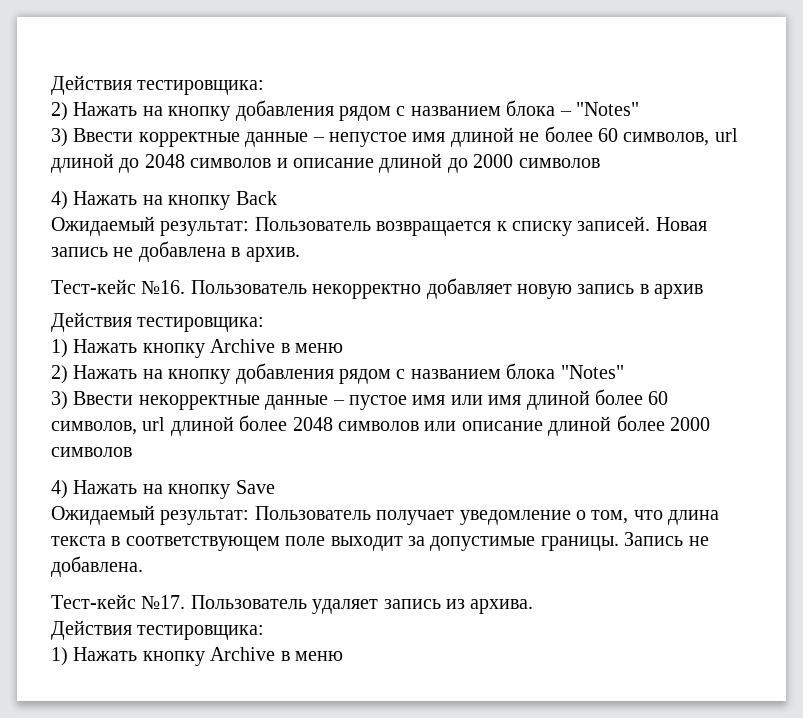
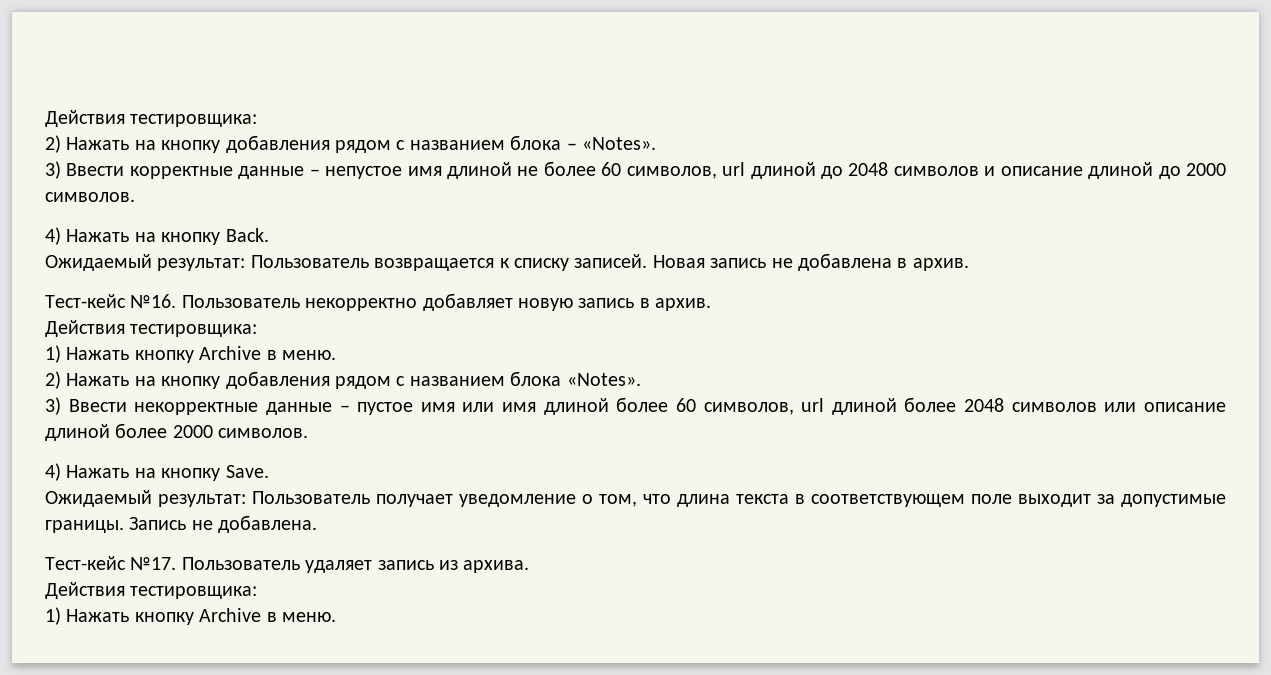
[575,102,639,116] "Notes" -> [581,137,656,150] «Notes».
[518,158,600,168] [51,191,277,210] символов // 4) Нажать на кнопку Back -> [45,192,135,202] [45,227,269,245] символов. // 4) Нажать на кнопку Back.
[654,284,704,299] [51,312,265,332] [51,339,343,358] [51,363,624,384] архив // Действия тестировщика: // 1) Нажать кнопку Archive в меню // 2) Нажать на кнопку добавления рядом с названием блока "Notes" -> [655,298,712,311] [45,320,258,337] [45,345,336,363] [45,371,641,389] архив. // Действия тестировщика: // 1) Нажать кнопку Archive в меню. // 2) Нажать на кнопку добавления рядом с названием блока «Notes».
[51,447,132,457] [51,480,275,499] символов // 4) Нажать на кнопку Save -> [218,428,309,438] [45,463,269,481] символов. // 4) Нажать на кнопку Save.
[295,651,343,661] меню -> [282,612,336,622] меню.

